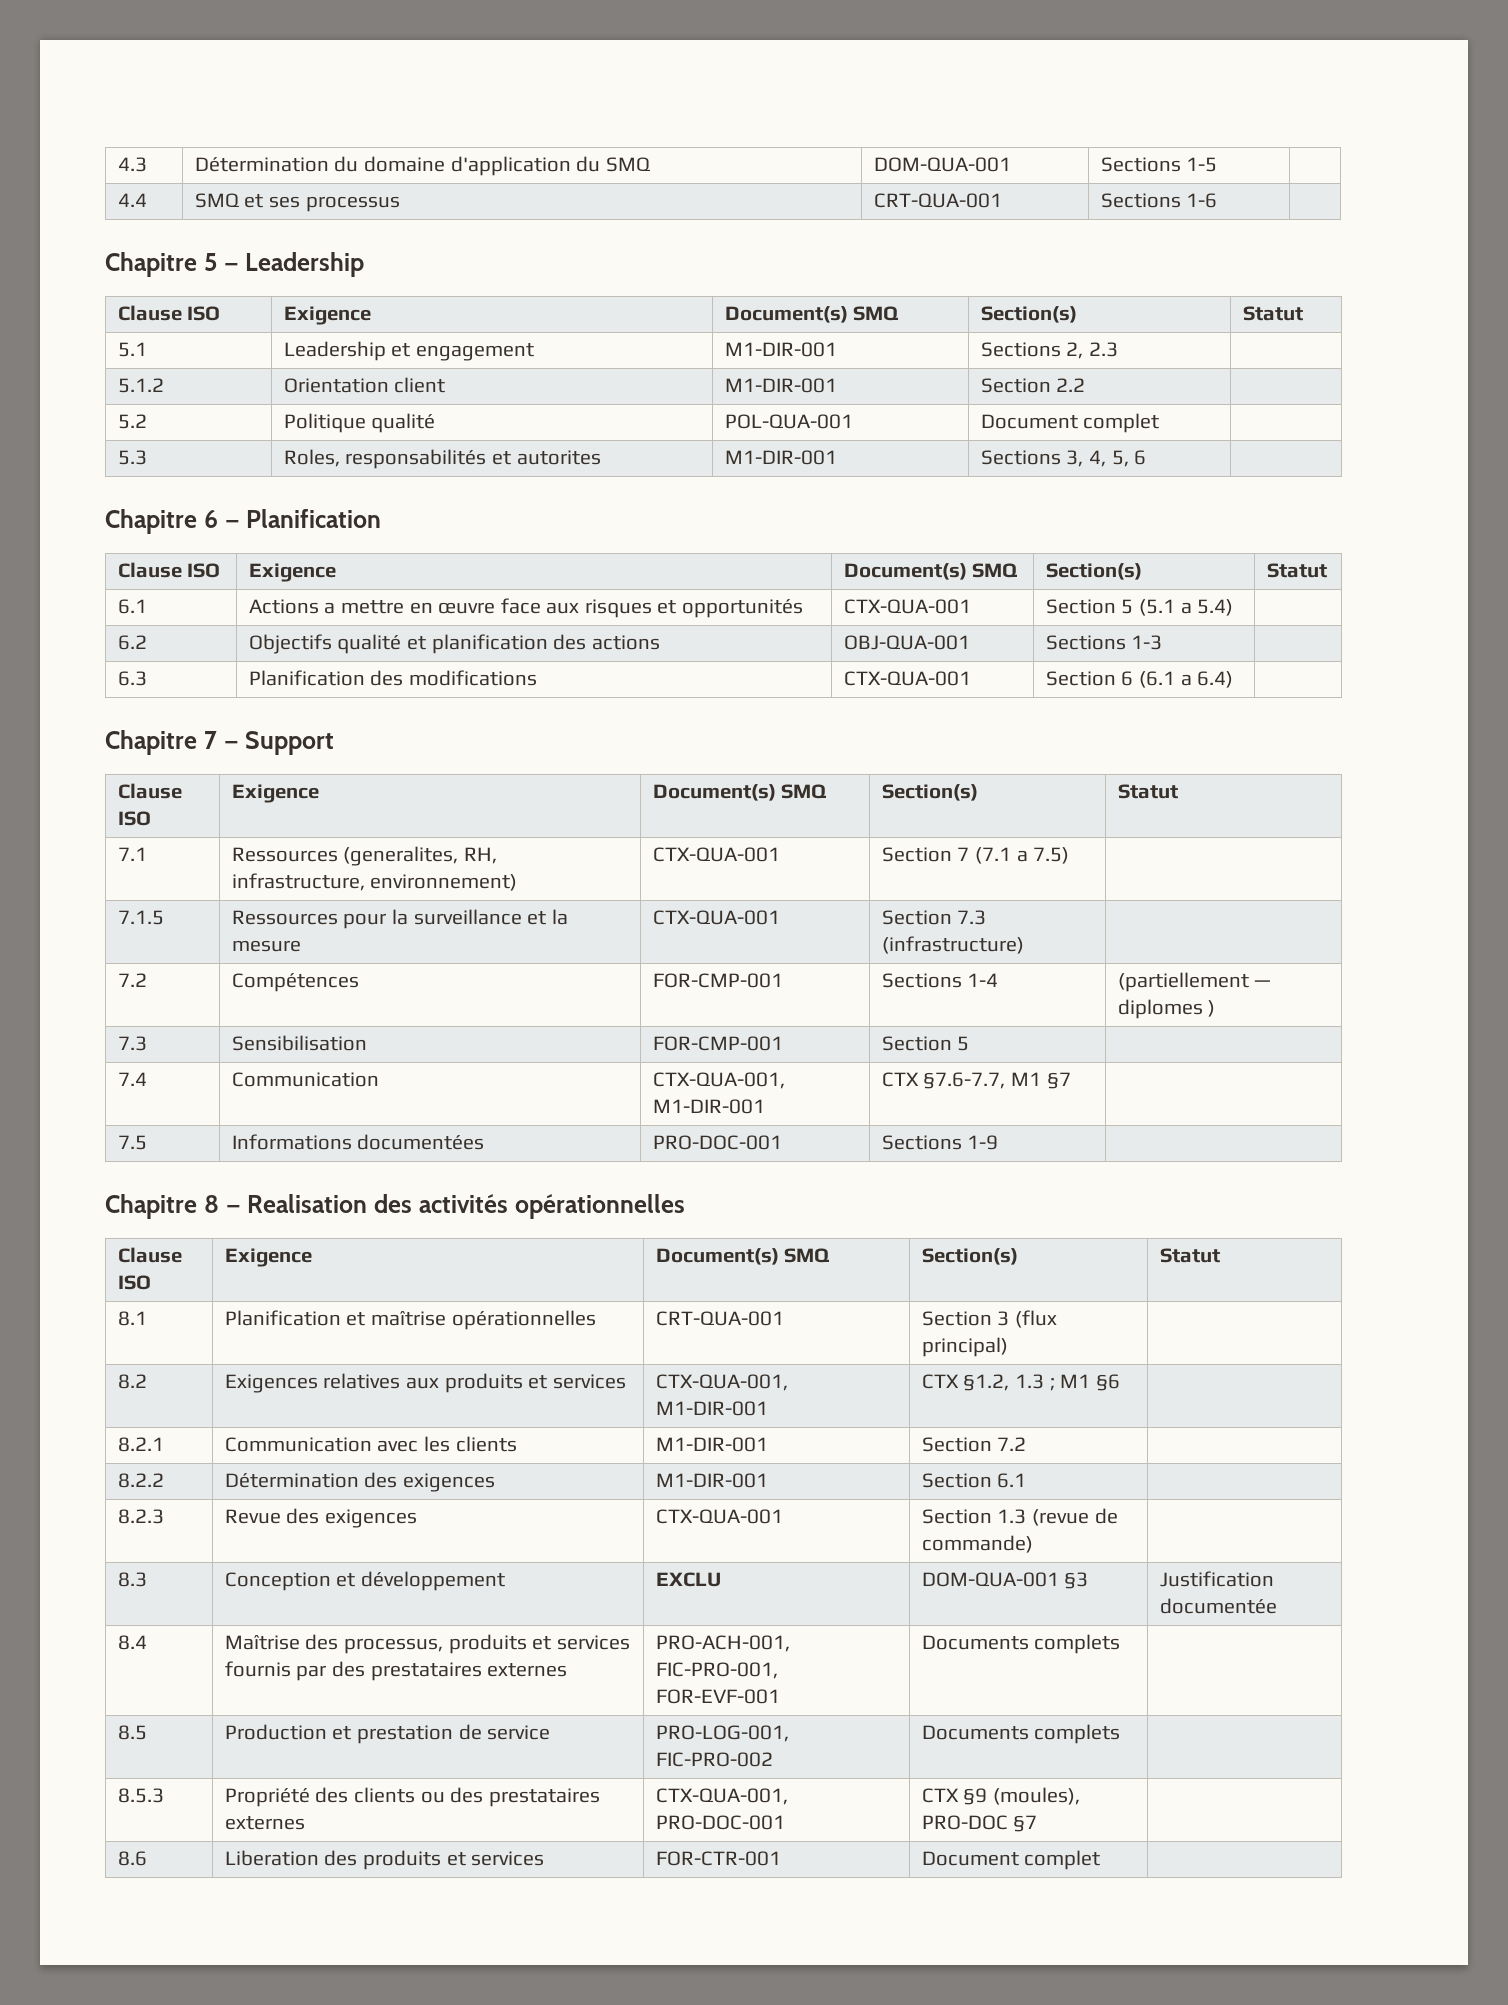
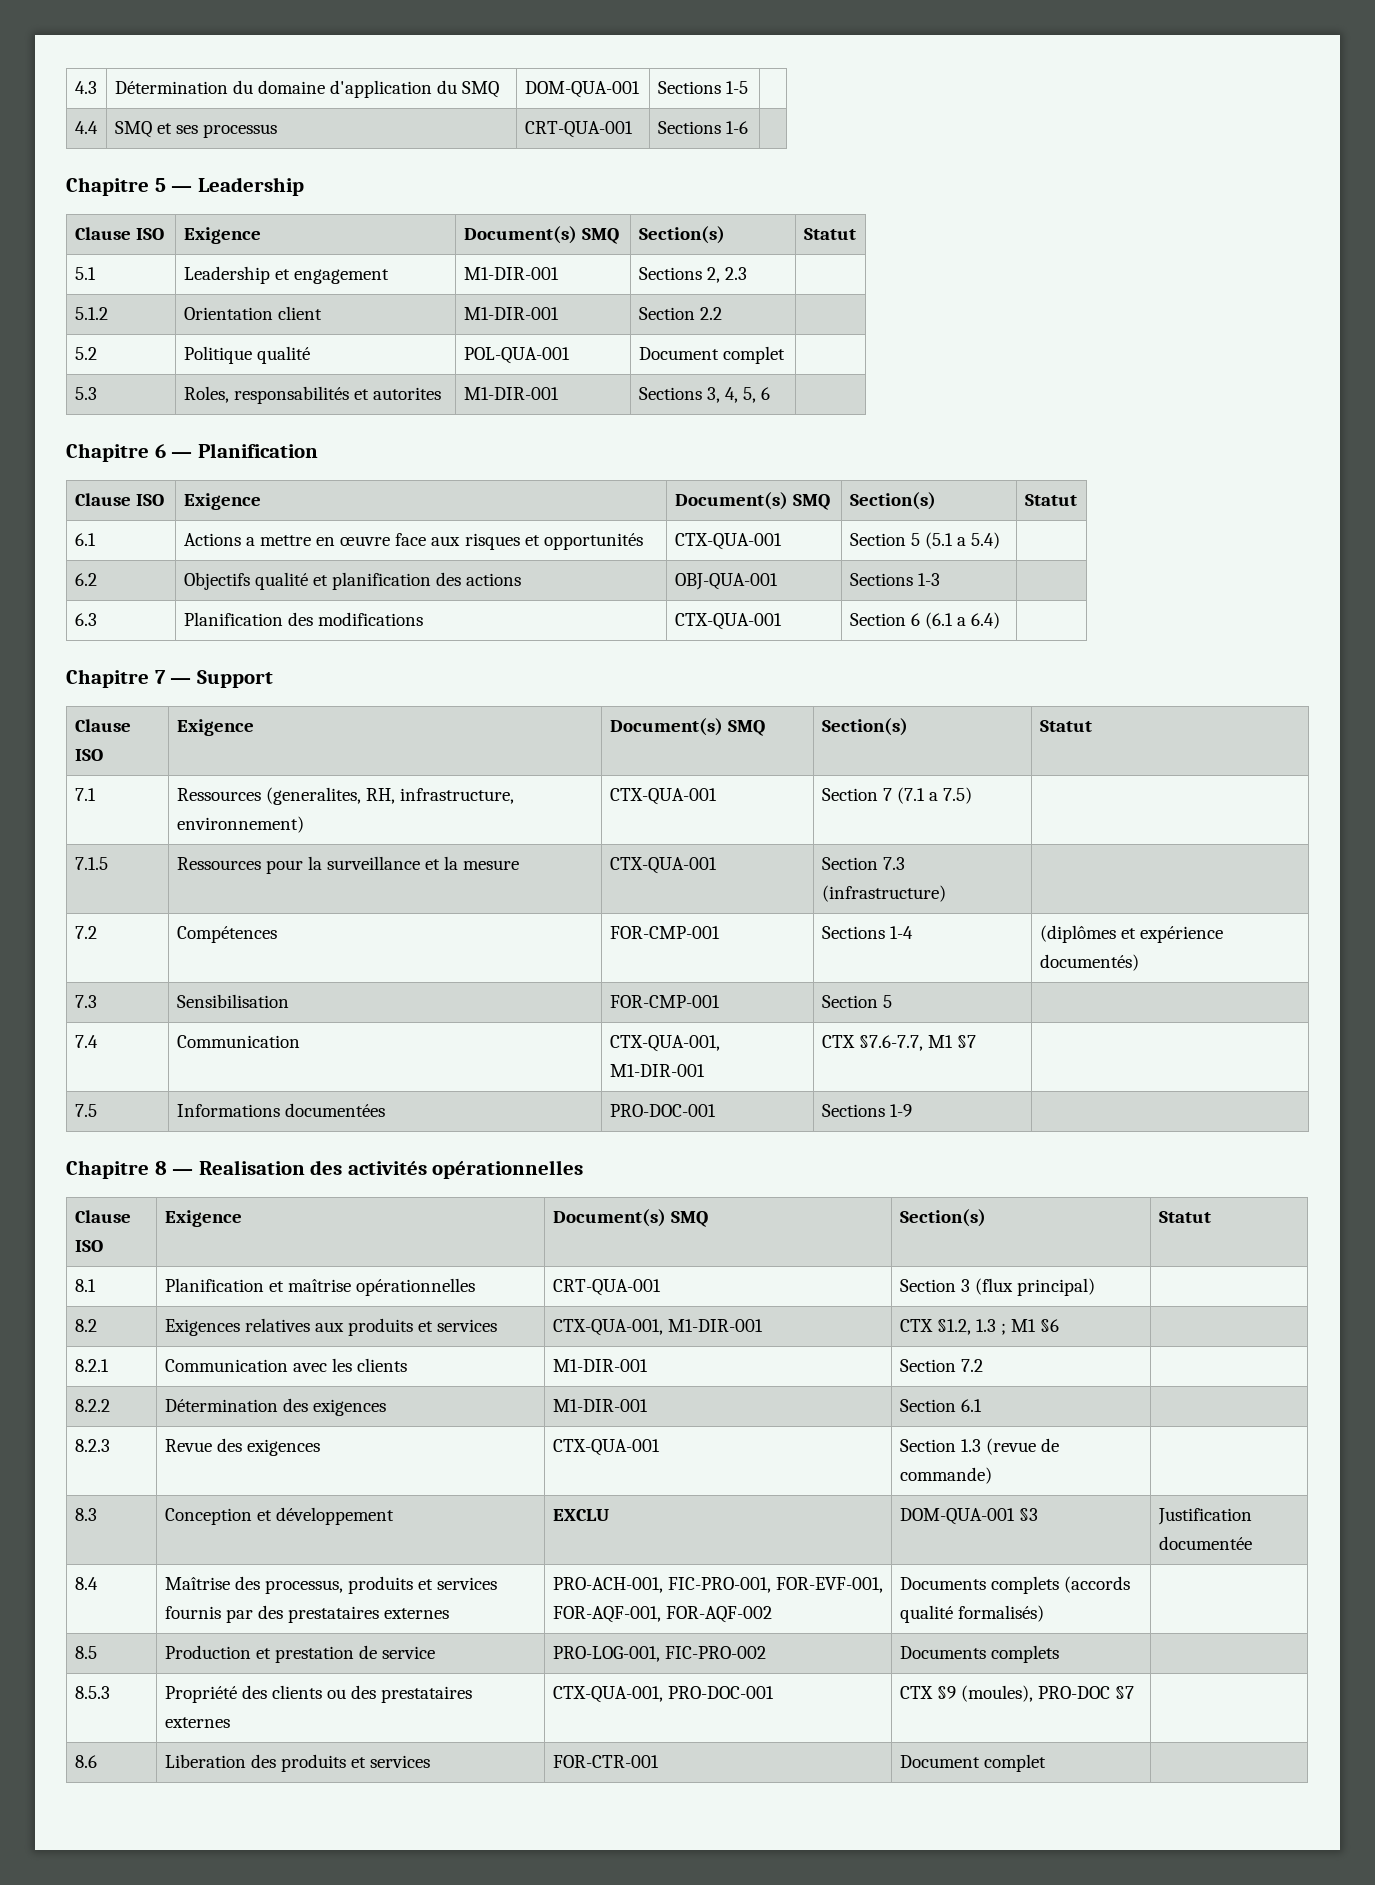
[1117,972,1272,992] [1117,999,1216,1019] (partiellement — diplomes ) -> [1039,925,1223,943] [1039,954,1139,971] (diplômes et expérience documentés)
[655,1689,780,1704] [921,1634,1121,1654] FOR-EVF-001 | Documents complets -> [775,1577,883,1593] [552,1606,772,1623] [899,1576,1130,1594] [899,1605,1044,1623] FOR-EVF-001, FOR-AQF-001, FOR-AQF-002 | Documents complets (accords qualité formalisés)

